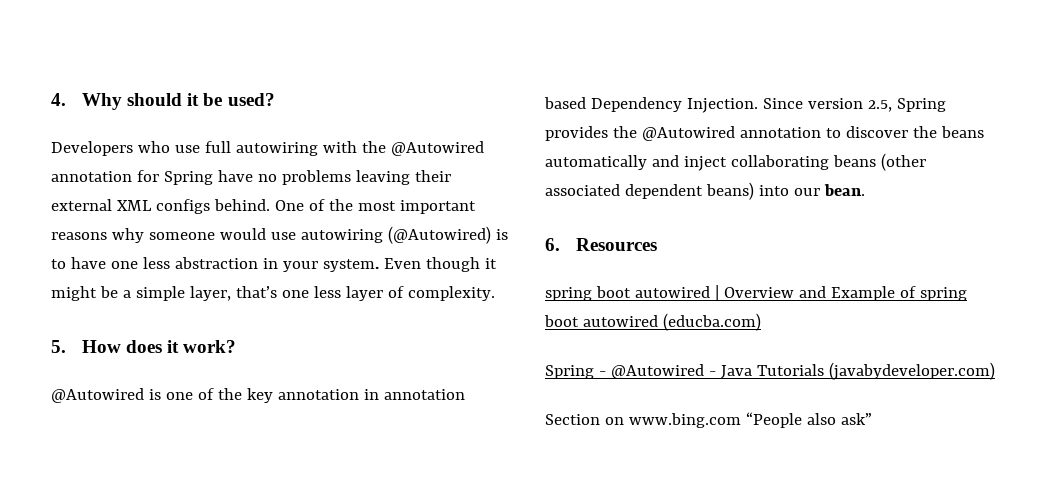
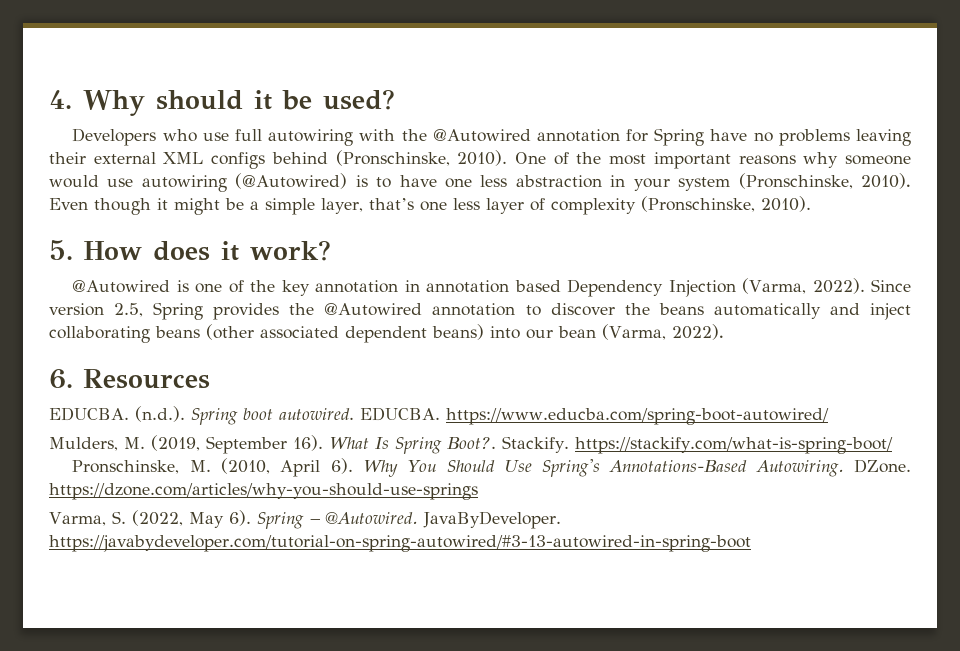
[213,199,270,211] behind. -> [271,150,508,166] behind (Pronschinske, 2010).
[322,259,379,272] system. -> [678,173,912,191] system (Pronschinske, 2010).
[407,286,495,301] complexity. -> [551,196,811,215] complexity (Pronschinske, 2010).
[686,98,758,113] Injection. -> [668,278,865,297] Injection (Varma, 2022).
[823,184,865,196] bean. -> [558,324,724,340] bean (Varma, 2022).
[545,285,967,301] [544,313,761,331] [545,362,995,380] [545,412,872,428] spring boot autowired | Overview and Example of spring boot autowired (educba.com) // Spring - @Autowired - Java Tutorials (javabydeveloper.com) // Section on www.bing.com “People also ask” -> [49,406,829,425] [49,435,893,454] [72,458,912,477] [49,483,478,500] [49,510,561,529] [49,535,751,552] EDUCBA. (n.d.). Spring boot autowired. EDUCBA. https://www.educba.com/spring-boot-autowired/ // Mulders, M. (2019, September 16). What Is Spring Boot?. Stackify. https://stackify.com/what-is-spring-boot/ // Pronschinske, M. (2010, April 6). Why You Should Use Spring's Annotations-Based Autowiring. DZone. https://dzone.com/articles/why-you-should-use-springs // Varma, S. (2022, May 6). Spring – @Autowired. JavaByDeveloper. https://javabydeveloper.com/tutorial-on-spring-autowired/#3-13-autowired-in-spring-boot

